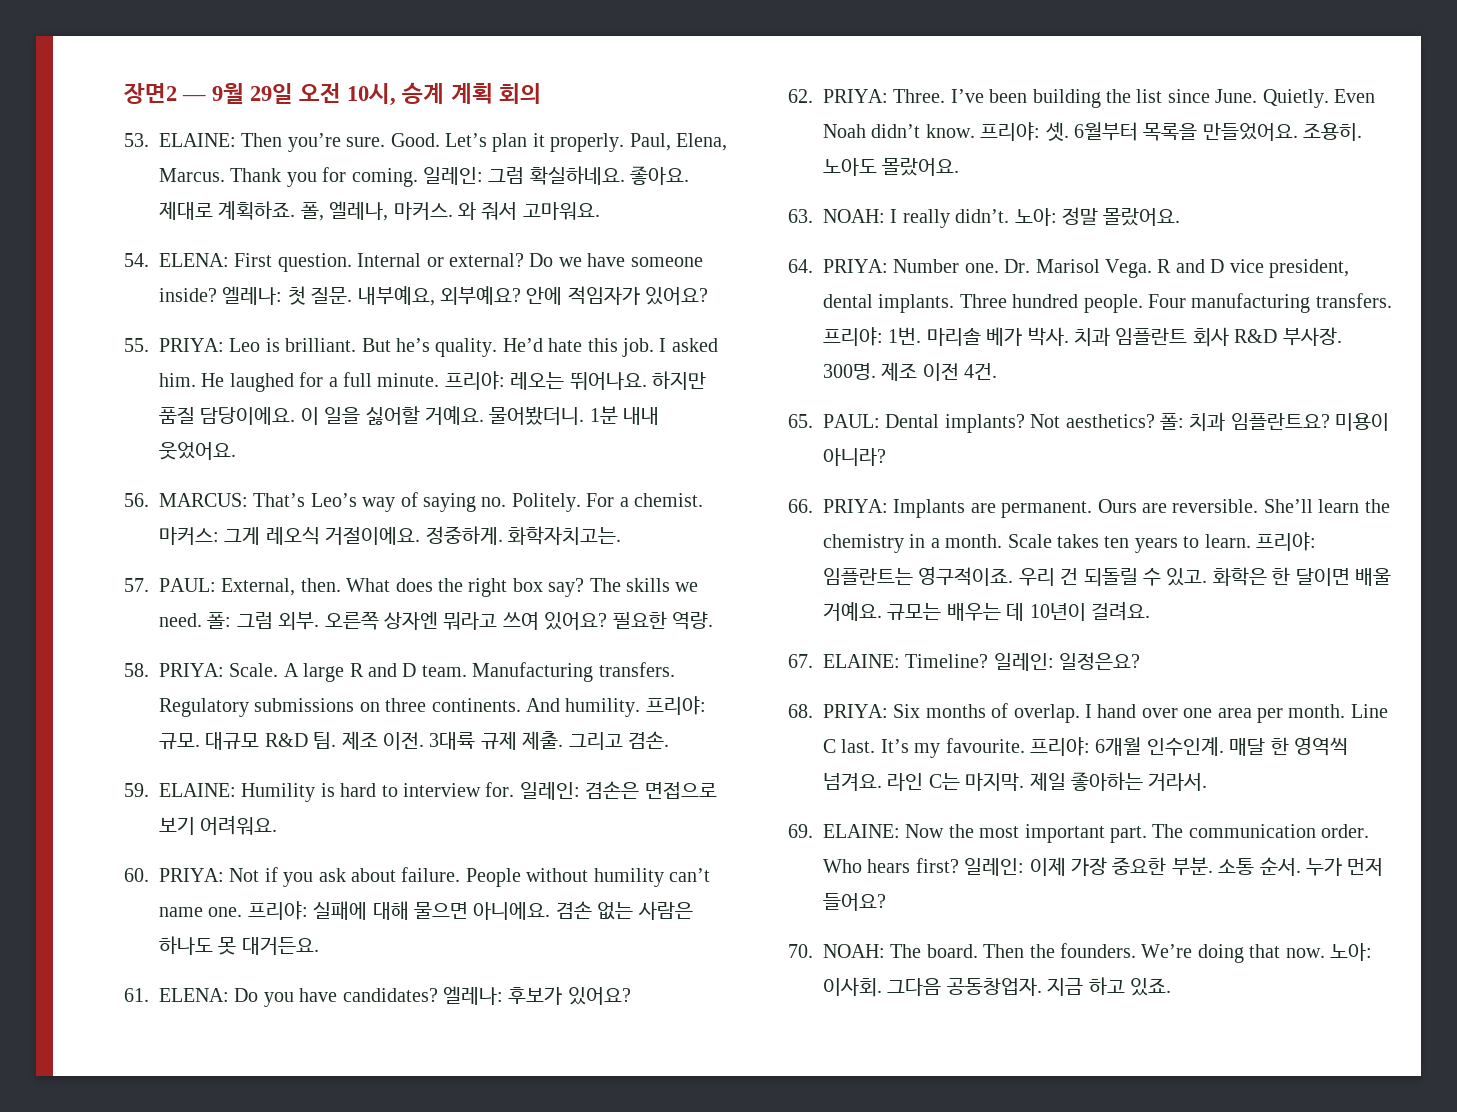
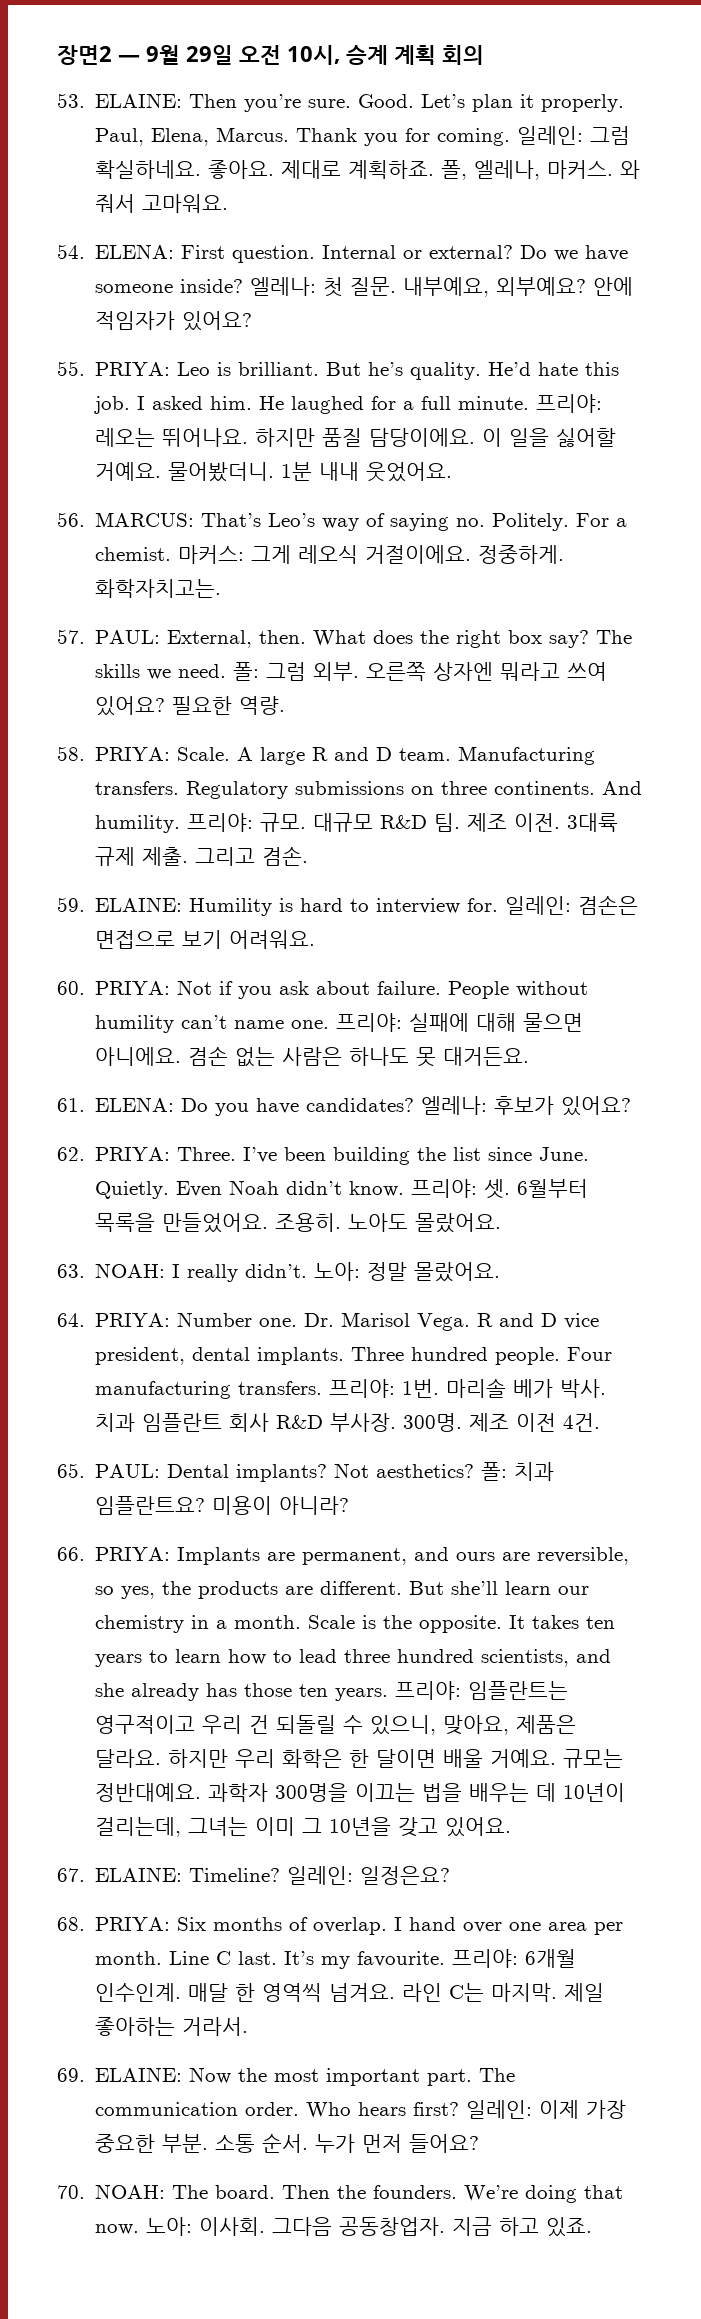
[1001,499,1390,518] permanent. Ours are reversible. She’ll learn the -> [302,1547,630,1565] [95,1581,590,1599] permanent, and ours are reversible, so yes, the products are different. But she’ll learn our
[1057,534,1251,553] takes ten years to learn. -> [362,1615,616,1633] [95,1649,612,1667] [95,1683,389,1701] is the opposite. It takes ten years to learn how to lead three hundred scientists, and she already has those ten years.
[918,566,1014,586] 영구적이죠. -> [95,1715,196,1734] 영구적이고
[1166,568,1208,586] 있고. -> [370,1715,577,1735] [95,1749,276,1768] 있으니, 맞아요, 제품은 달라요. 하지만 우리
[946,601,1150,621] 배우는 데 10년이 걸려요. -> [95,1783,626,1802] [95,1817,512,1837] 정반대예요. 과학자 300명을 이끄는 법을 배우는 데 10년이 걸리는데, 그녀는 이미 그 10년을 갖고 있어요.

